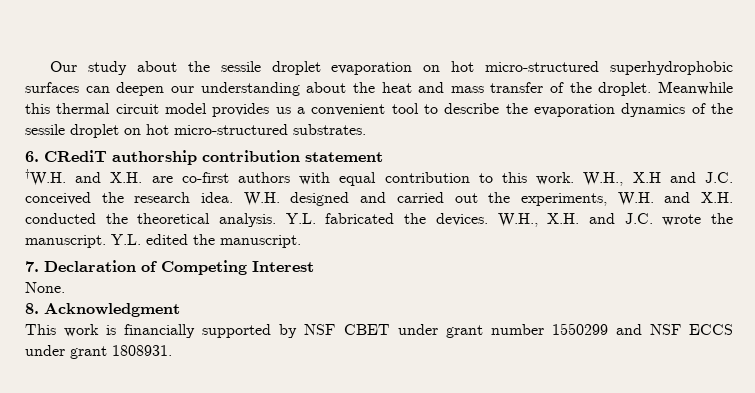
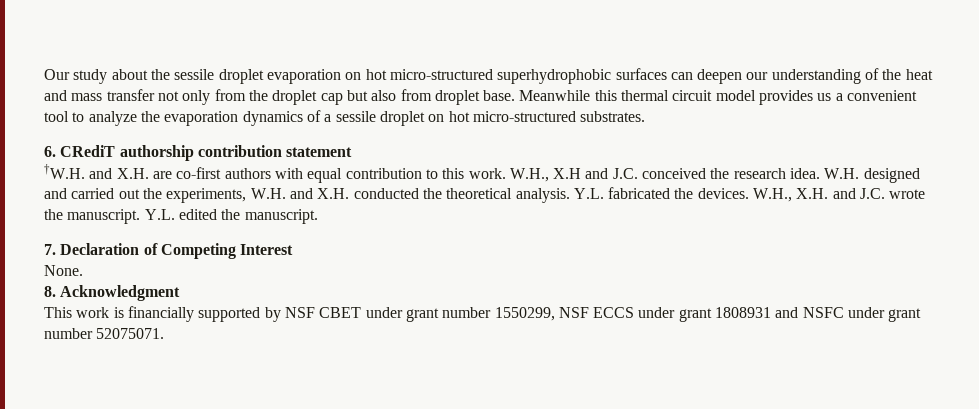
[306,82,347,93] about -> [865,68,880,80] of
[550,82,652,96] of the droplet. -> [157,89,516,105] not only from the droplet cap but also from droplet base.
[444,103,500,114] describe -> [88,111,137,126] analyze
[711,103,733,114] the -> [324,114,332,122] a
[551,323,642,335] 1550299 and -> [494,307,555,321] 1550299,
[112,345,172,356] 1808931. -> [715,307,922,322] [44,328,165,339] 1808931 and NSFC under grant number 52075071.

